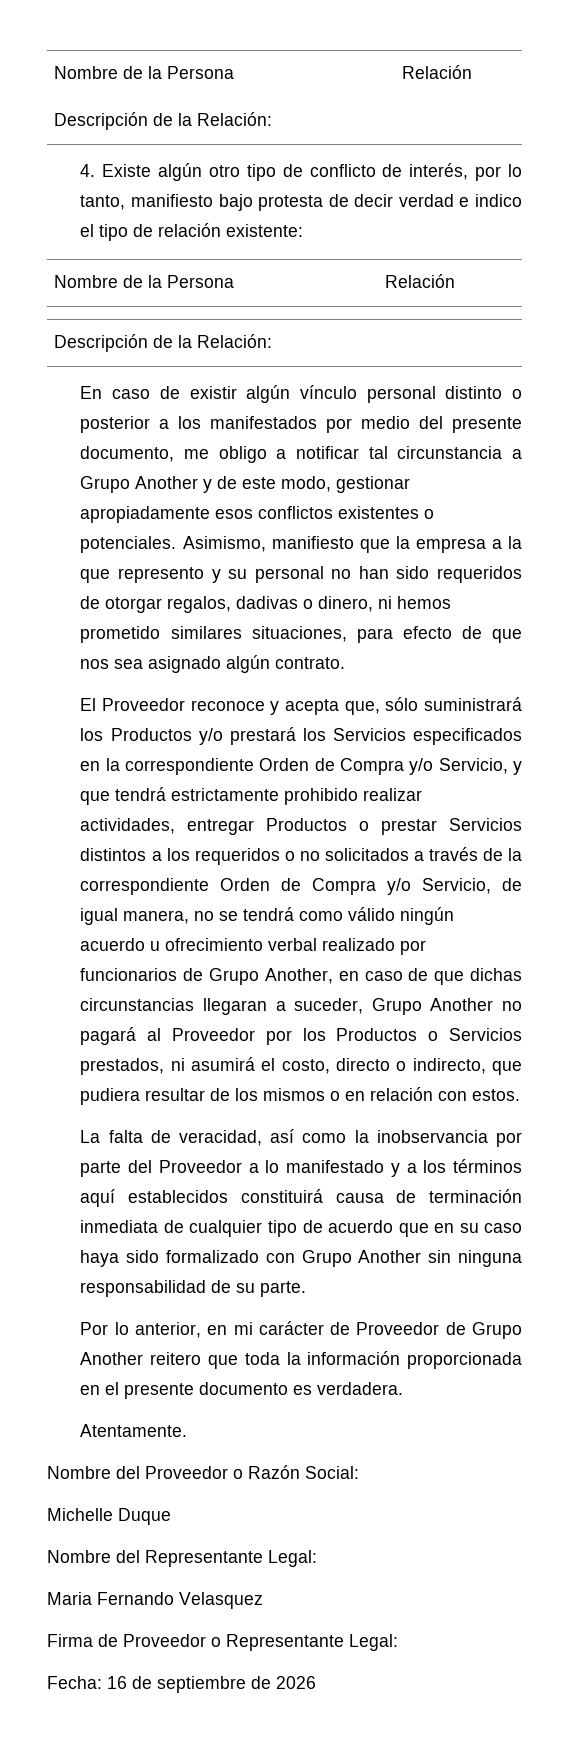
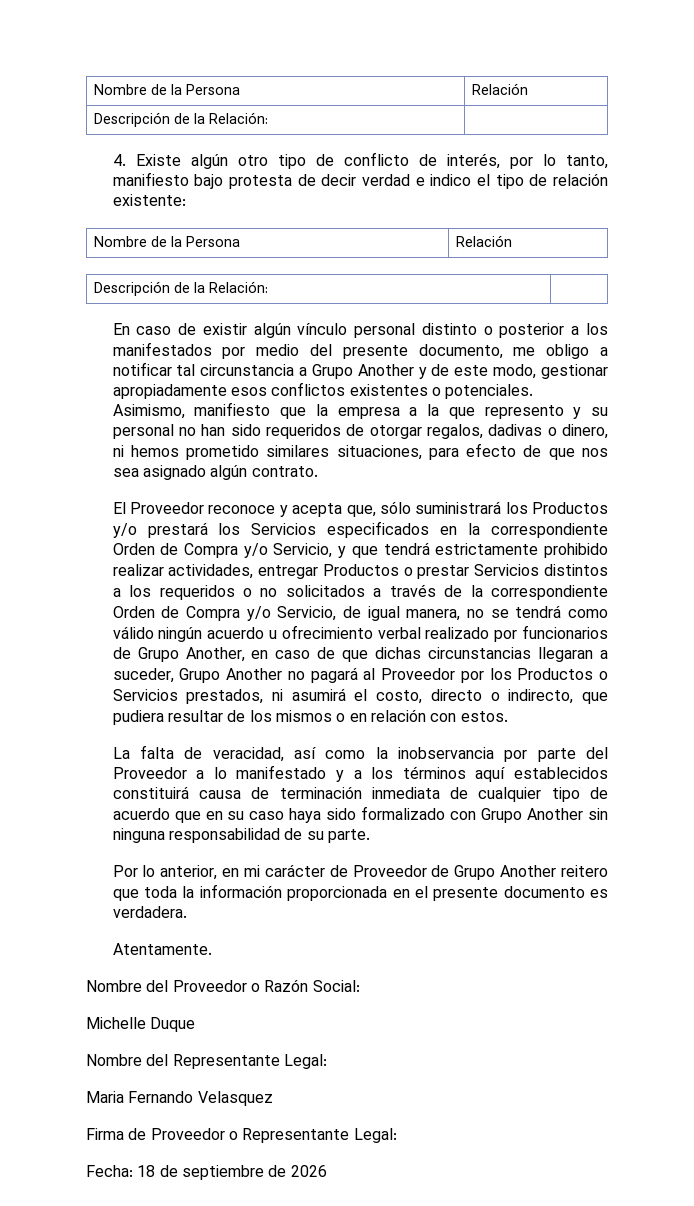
[107,1676,127,1689] 16 -> [137,1165,156,1177] 18

